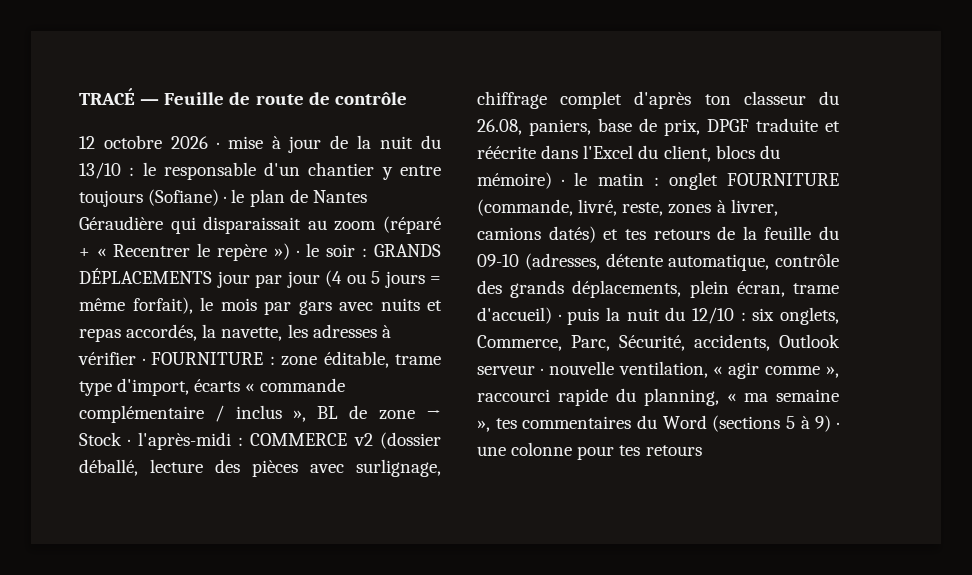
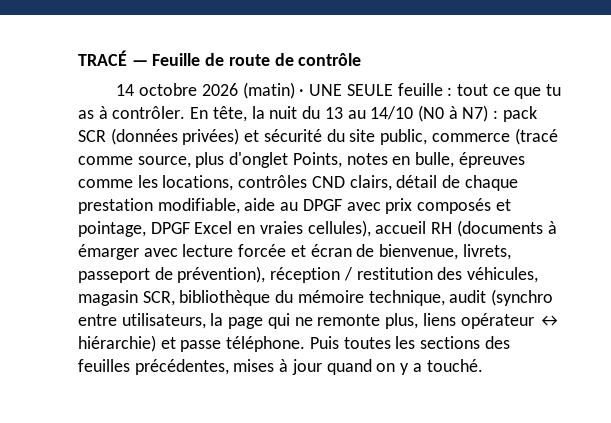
[79,136,95,149] 12 -> [116,84,135,96] 14
[216,135,441,153] [79,162,441,180] [79,189,367,207] [79,216,441,234] [79,243,441,261] [79,268,441,288] [79,297,442,315] [79,324,391,342] [78,351,441,368] [79,378,345,396] [79,405,441,423] [79,432,441,450] [79,459,441,477] [477,91,839,109] [477,118,840,136] [477,145,780,162] [477,172,839,190] [477,199,778,216] [477,226,839,243] [477,253,839,271] [477,280,839,298] [477,307,839,325] [477,334,840,351] [477,361,839,379] [477,388,839,406] [477,415,840,432] [477,442,702,460] · mise à jour de la nuit du 13/10 : le responsable d'un chantier y entre toujours (Sofiane) · le plan de Nantes Géraudière qui disparaissait au zoom (réparé + « Recentrer le repère ») · le soir : GRANDS DÉPLACEMENTS jour par jour (4 ou 5 jours = même forfait), le mois par gars avec nuits et repas accordés, la navette, les adresses à vérifier · FOURNITURE : zone éditable, trame type d'import, écarts « commande complémentaire / inclus », BL de zone → Stock · l'après-midi : COMMERCE v2 (dossier déballé, lecture des pièces avec surlignage, chiffrage complet d'après ton classeur du 26.08, paniers, base de prix, DPGF traduite et réécrite dans l'Excel du client, blocs du mémoire) · le matin : onglet FOURNITURE (commande, livré, reste, zones à livrer, camions datés) et tes retours de la feuille du 09-10 (adresses, détente automatique, contrôle des grands déplacements, plein écran, trame d'accueil) · puis la nuit du 12/10 : six onglets, Commerce, Parc, Sécurité, accidents, Outlook serveur · nouvelle ventilation, « agir comme », raccourci rapide du planning, « ma semaine », tes commentaires du Word (sections 5 à 9) · une colonne pour tes retours -> [242,82,562,99] [78,105,537,122] [78,128,558,145] [78,152,525,168] [78,175,518,191] [78,198,511,214] [78,220,557,237] [78,244,511,260] [78,266,539,283] [78,289,554,306] [78,313,562,329] [78,335,510,352] [78,359,483,375] (matin) · UNE SEULE feuille : tout ce que tu as à contrôler. En tête, la nuit du 13 au 14/10 (N0 à N7) : pack SCR (données privées) et sécurité du site public, commerce (tracé comme source, plus d'onglet Points, notes en bulle, épreuves comme les locations, contrôles CND clairs, détail de chaque prestation modifiable, aide au DPGF avec prix composés et pointage, DPGF Excel en vraies cellules), accueil RH (documents à émarger avec lecture forcée et écran de bienvenue, livrets, passeport de prévention), réception / restitution des véhicules, magasin SCR, bibliothèque du mémoire technique, audit (synchro entre utilisateurs, la page qui ne remonte plus, liens opérateur ↔ hiérarchie) et passe téléphone. Puis toutes les sections des feuilles précédentes, mises à jour quand on y a touché.

